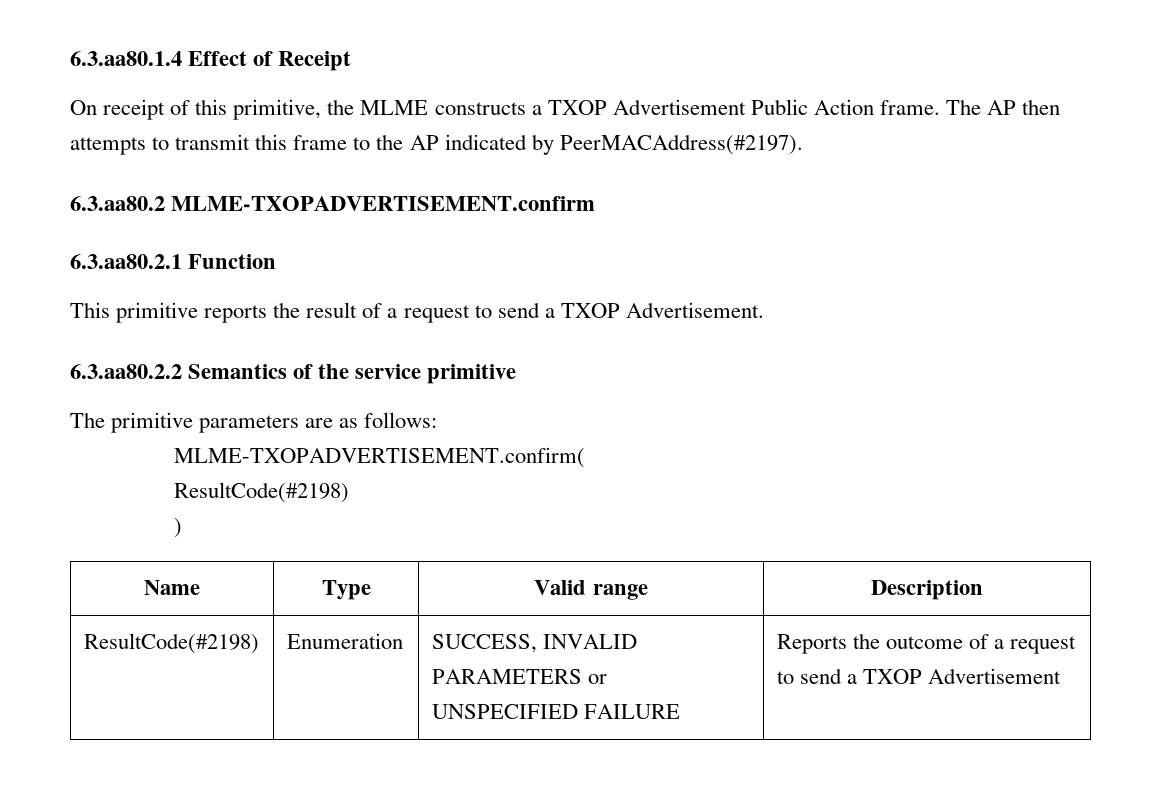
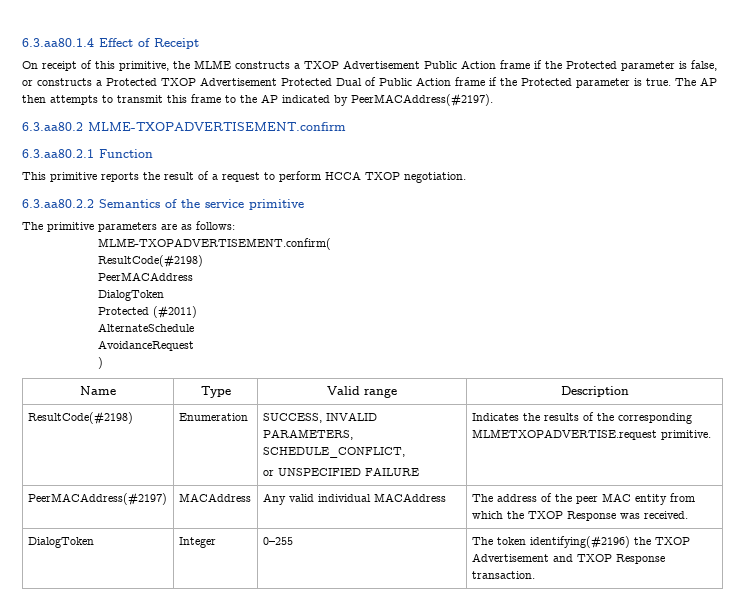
[879,100,940,115] frame. -> [500,60,717,71] [22,77,671,88] frame if the Protected parameter is false, or constructs a Protected TXOP Advertisement Protected Dual of Public Action frame if the Protected parameter is true.
[497,302,764,318] send a TXOP Advertisement. -> [279,171,466,183] perform HCCA TXOP negotiation.
(349, 492) none -> [98,272,194,281] [98,290,165,301] [98,305,198,319] [98,323,195,332] [98,340,195,351] // PeerMACAddress // DialogToken // Protected (#2011) // AlternateSchedule // AvoidanceRequest
[431,669,582,684] PARAMETERS -> [262,429,353,440] [262,447,405,458] PARAMETERS, SCHEDULE_CONFLICT, //
[776,633,1077,654] [776,668,1062,684] Reports the outcome of a request to send a TXOP Advertisement -> [471,412,692,424] [471,429,711,440] [27,492,167,506] [178,493,251,502] [262,493,446,505] [471,493,695,505] [471,511,688,521] [27,537,94,548] [178,537,216,548] [262,537,293,545] [471,535,690,549] [471,553,665,564] [471,571,535,579] Indicates the results of the corresponding MLMETXOPADVERTISE.request primitive. // PeerMACAddress(#2197) | MACAddress | Any valid individual MACAddress | The address of the peer MAC entity from which the TXOP Response was received. // DialogToken | Integer | 0–255 | The token identifying(#2196) the TXOP Advertisement and TXOP Response transaction.

